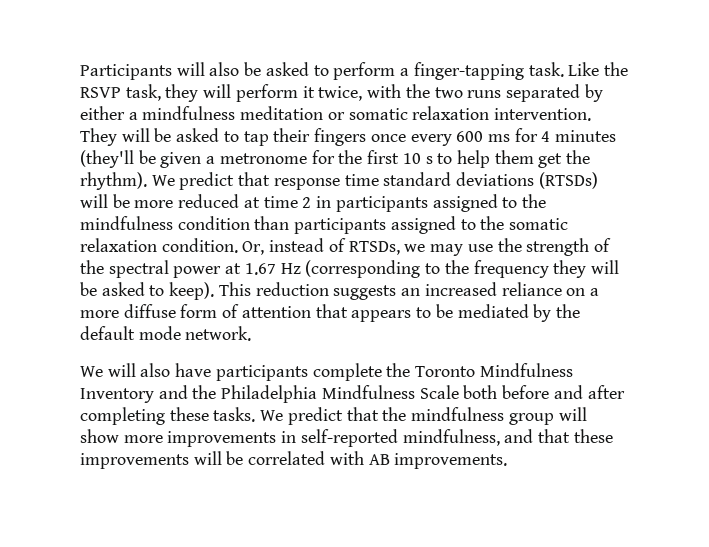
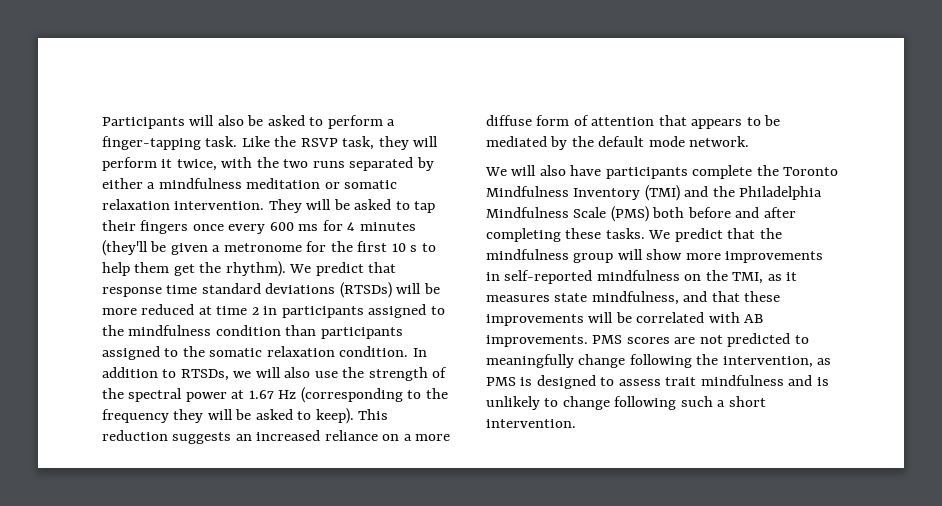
[242,238,464,256] Or, instead of RTSDs, we may -> [412,348,427,357] [102,367,311,381] In addition to RTSDs, we will also
(154, 395) none -> [644,185,680,201] (TMI)
(459, 392) none -> [610,206,649,222] (PMS)
(398, 438) none -> [596,270,798,284] [486,293,588,302] mindfulness on the TMI, as it measures state
(508, 461) none -> [592,333,809,347] [486,354,832,368] [486,375,829,389] [486,396,766,410] [486,419,576,428] PMS scores are not predicted to meaningfully change following the intervention, as PMS is designed to assess trait mindfulness and is unlikely to change following such a short intervention.

